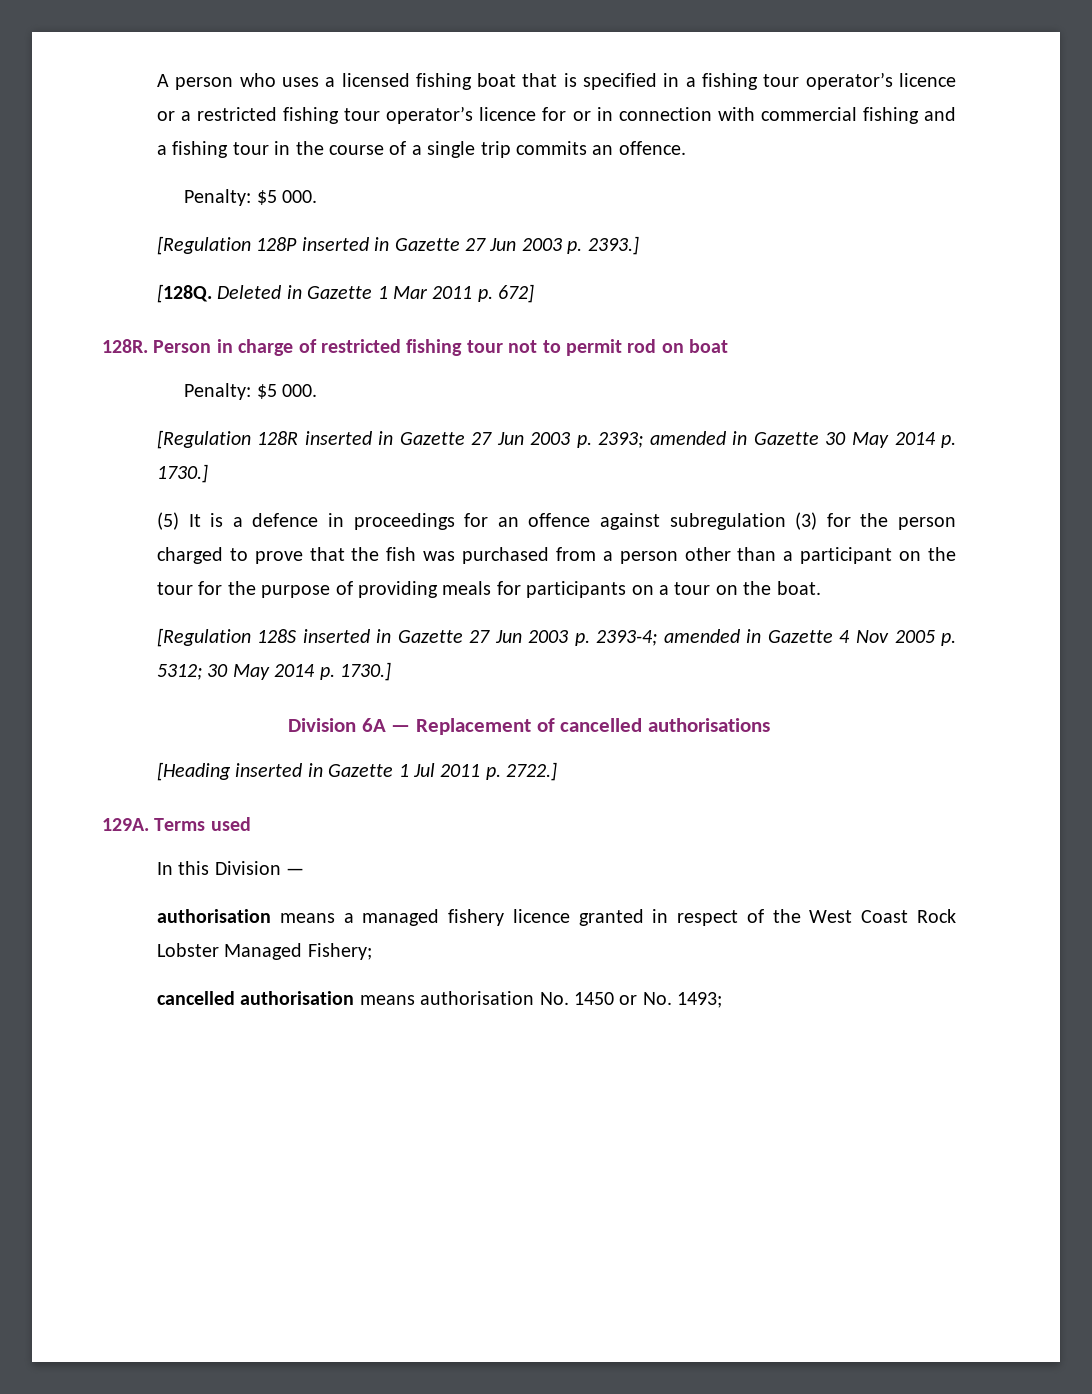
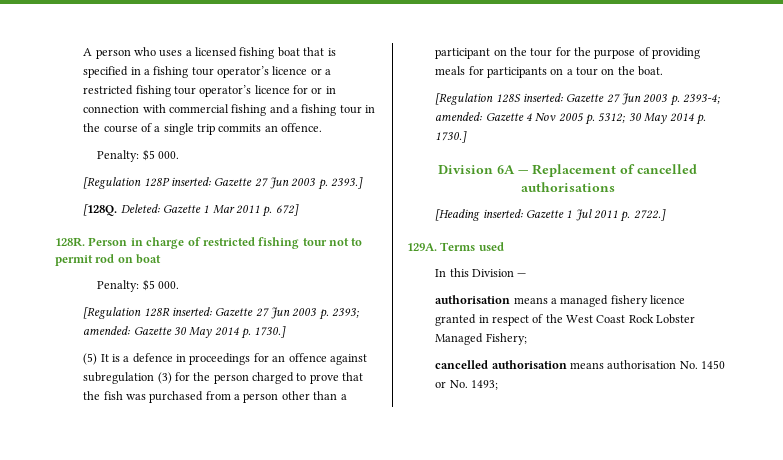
[301,237,390,251] inserted in -> [170,177,211,186] inserted:
[217,285,302,299] Deleted in -> [120,204,160,213] Deleted:
[304,431,394,445] inserted in -> [171,307,212,316] inserted:
[649,431,748,445] amended in -> [83,326,131,335] amended:
[302,629,392,643] inserted in -> [522,93,563,102] inserted:
[663,629,762,643] amended in -> [435,112,483,121] amended:
[235,763,323,777] inserted in -> [482,209,523,218] inserted:

